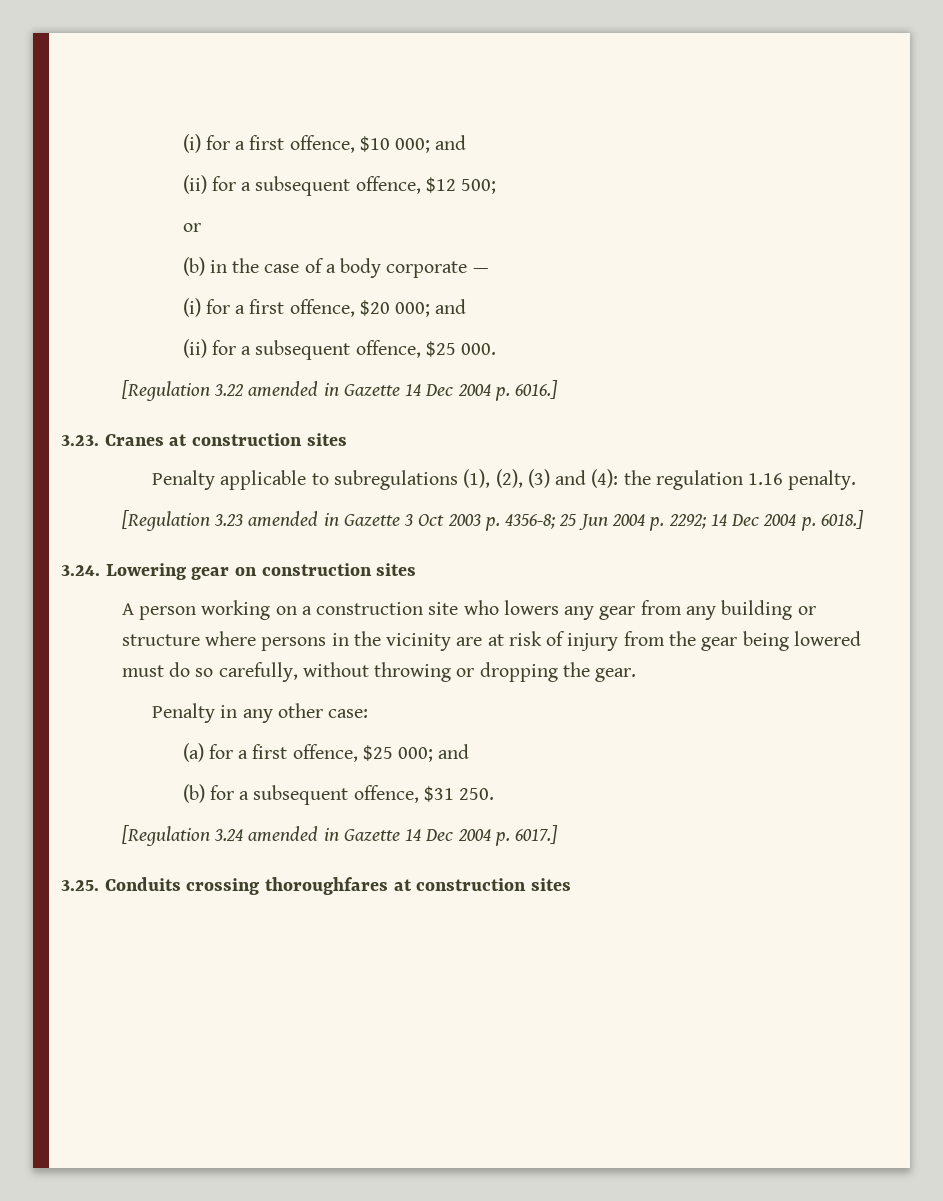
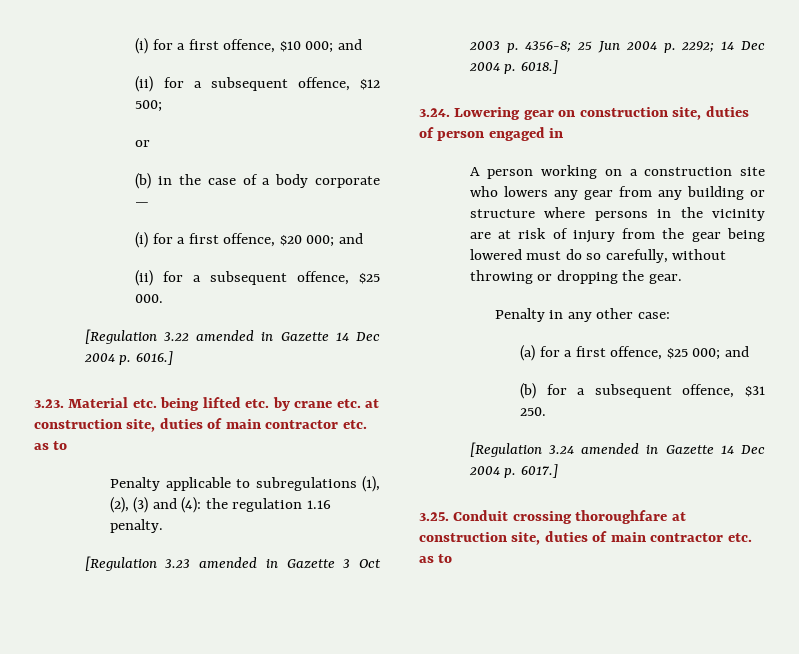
[104,433,347,446] Cranes at construction sites -> [68,397,380,411] [34,418,367,432] [34,441,68,450] Material etc. being lifted etc. by crane etc. at construction site, duties of main contractor etc. as to
[376,563,417,576] sites -> [672,106,749,120] [419,127,564,141] site, duties of person engaged in
[104,877,572,895] Conduits crossing thoroughfares at construction sites -> [453,510,686,524] [419,531,752,545] [419,554,453,563] Conduit crossing thoroughfare at construction site, duties of main contractor etc. as to

